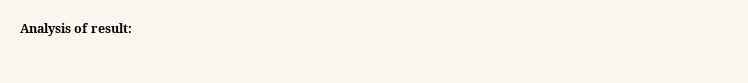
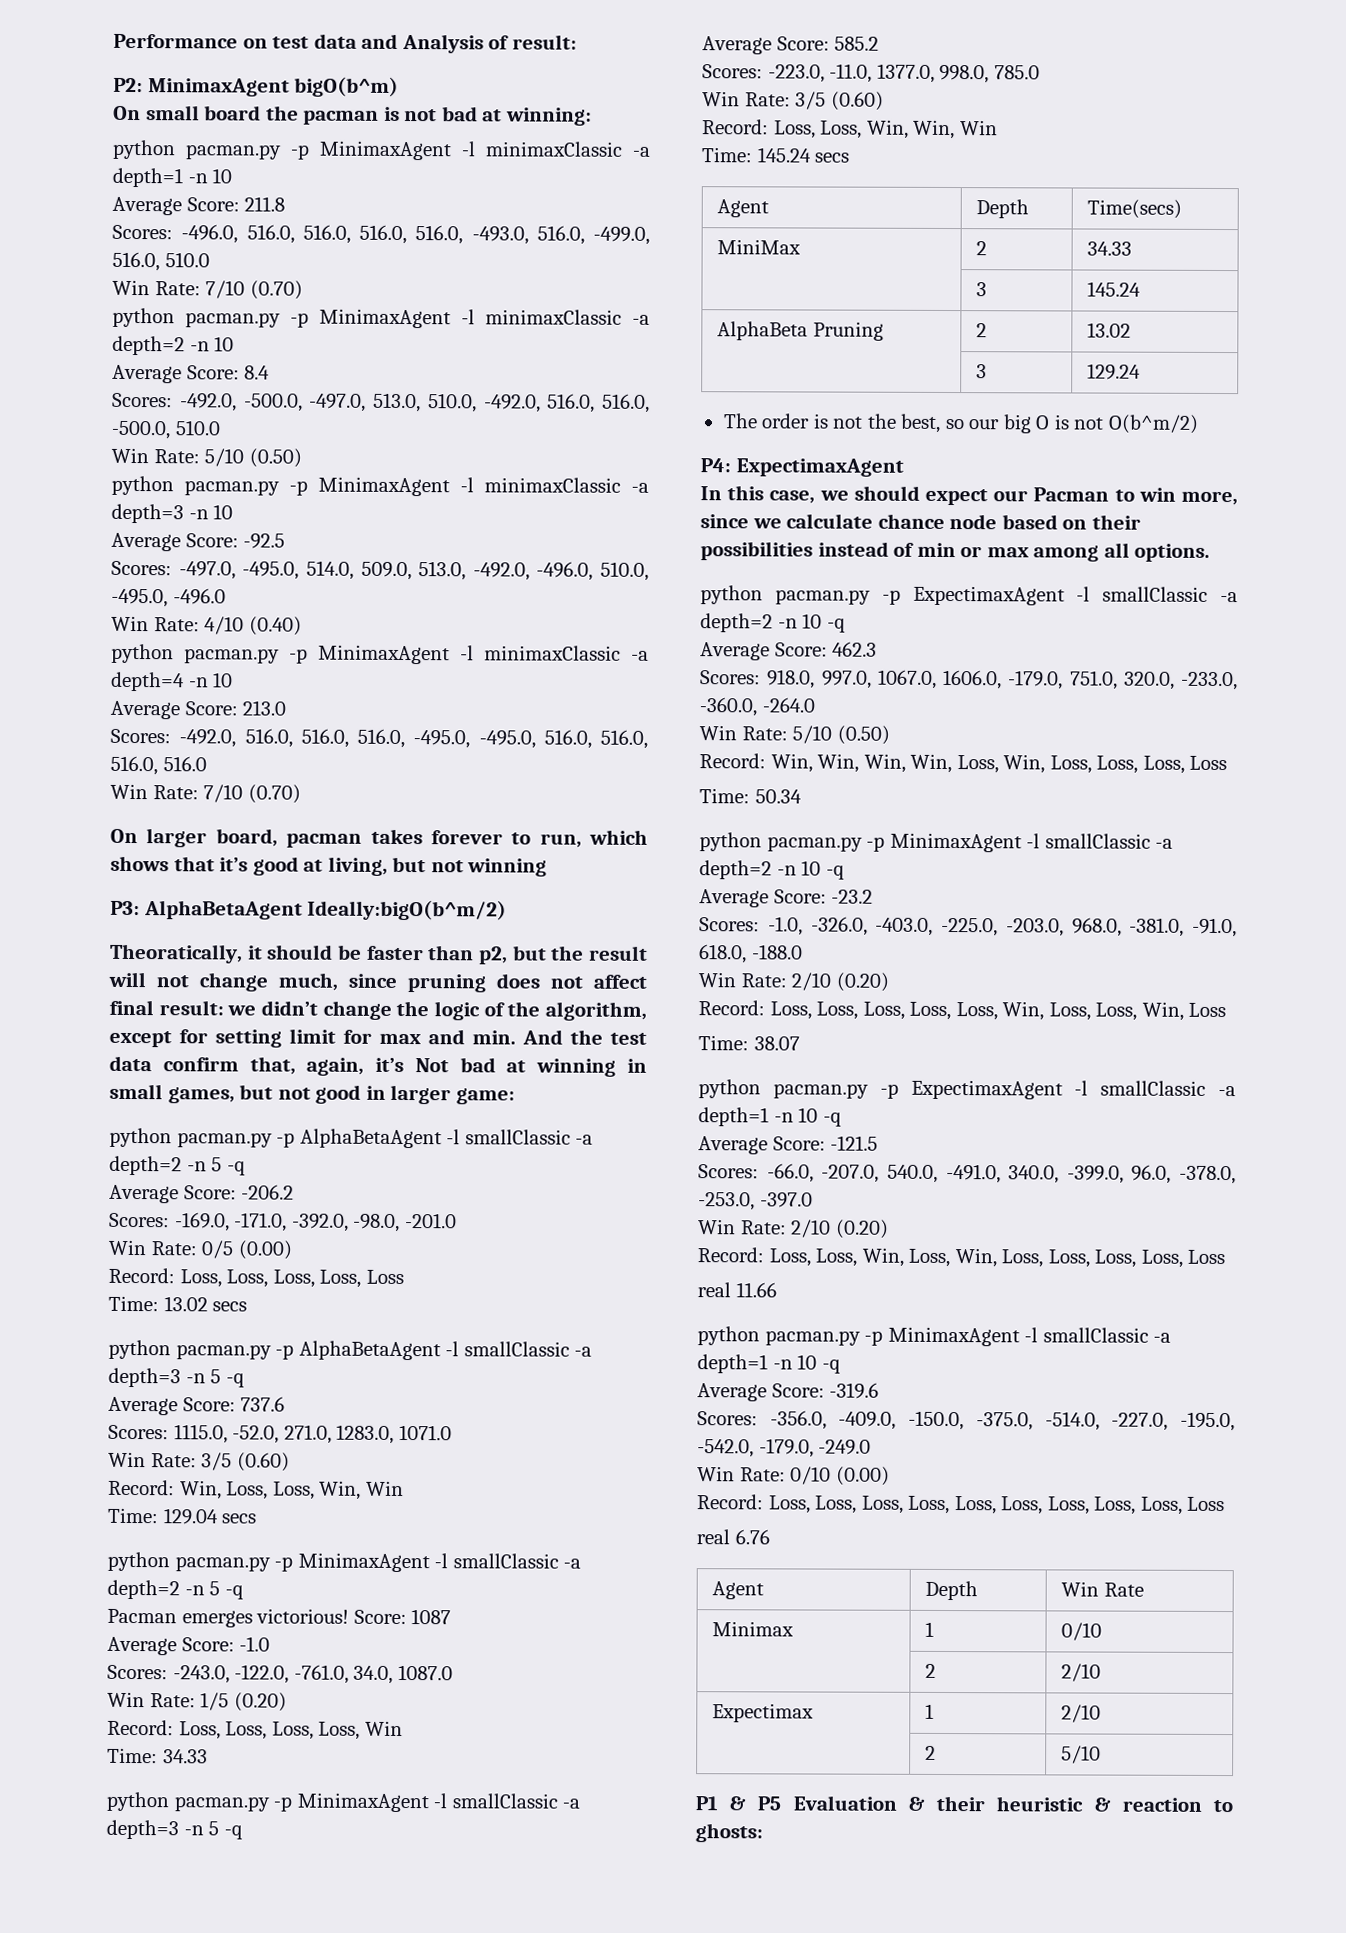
[20,23,132,36] Analysis of result: -> [113,33,577,54] [113,76,400,97] [113,105,592,126] [112,139,651,161] [112,167,233,188] [112,196,286,216] [112,224,650,245] [112,251,210,272] [112,279,303,300] [112,307,650,329] [112,335,235,356] [112,364,271,384] [112,392,650,413] [111,420,220,440] [111,447,302,468] [111,475,649,497] [111,503,234,524] [111,532,286,552] [111,560,649,581] [111,588,226,608] [111,615,302,636] [111,643,649,665] [111,671,234,692] [110,700,287,720] [110,728,648,749] [110,755,207,776] [110,783,301,804] [110,828,648,848] [110,855,548,877] [110,899,508,921] [110,943,649,965] [108,971,647,993] [109,999,648,1021] [109,1028,647,1048] [109,1055,647,1077] [109,1083,515,1105] [109,1127,594,1149] [109,1155,246,1176] [109,1184,295,1204] [109,1212,457,1233] [108,1239,292,1260] [108,1267,404,1288] [108,1295,248,1312] [108,1339,593,1361] [108,1367,245,1388] [108,1396,286,1416] [108,1424,452,1444] [108,1451,290,1472] [108,1479,404,1500] [107,1507,257,1525] [107,1551,582,1573] [107,1579,244,1600] [107,1608,452,1628] [107,1636,271,1656] [107,1664,453,1684] [107,1691,287,1712] [107,1719,403,1740] [107,1747,208,1764] [106,1791,581,1813] [106,1819,243,1840] [702,36,880,55] [702,63,1040,84] [702,91,884,111] [702,119,998,140] [701,147,850,163] [717,199,770,218] [976,199,1030,219] [1087,199,1183,219] [717,239,802,255] [976,241,988,256] [1087,241,1133,256] [976,282,988,297] [1087,281,1142,297] [717,321,884,341] [976,323,988,338] [1087,322,1132,338] [976,364,988,379] [1087,363,1142,380] [722,413,1199,434] [700,458,904,477] [700,485,1238,506] [700,513,1141,530] [700,541,1211,562] [700,585,1238,606] [700,613,846,633] [700,641,878,661] [700,669,1238,691] [699,697,815,717] [699,725,890,745] [699,753,1228,774] [699,788,802,804] [699,832,1174,853] [699,860,845,880] [699,889,874,908] [699,916,1237,938] [699,944,803,964] [698,972,889,992] [698,1000,1227,1021] [698,1035,800,1051] [698,1079,1236,1100] [698,1107,842,1127] [698,1135,879,1155] [698,1163,1236,1185] [698,1192,813,1211] [698,1219,889,1239] [697,1247,1226,1268] [697,1282,777,1298] [697,1326,1172,1347] [697,1354,841,1374] [697,1382,880,1402] [697,1410,1235,1432] [697,1438,872,1458] [697,1466,890,1486] [697,1494,1226,1515] [696,1529,770,1545] [712,1581,765,1600] [925,1580,979,1601] [1061,1581,1144,1597] [712,1621,795,1637] [925,1621,935,1637] [1061,1622,1103,1641] [925,1663,937,1678] [1061,1663,1102,1682] [712,1703,815,1723] [925,1703,935,1719] [1061,1704,1102,1723] [925,1745,937,1760] [1061,1745,1102,1764] [695,1795,1233,1813] [695,1823,763,1843] Performance on test data and Analysis of result: // P2: MinimaxAgent bigO(b^m) // On small board the pacman is not bad at winning: // python pacman.py -p MinimaxAgent -l minimaxClassic -a depth=1 -n 10 // Average Score: 211.8 // Scores: -496.0, 516.0, 516.0, 516.0, 516.0, -493.0, 516.0, -499.0, 516.0, 510.0 // Win Rate: 7/10 (0.70) // python pacman.py -p MinimaxAgent -l minimaxClassic -a depth=2 -n 10 // Average Score: 8.4 // Scores: -492.0, -500.0, -497.0, 513.0, 510.0, -492.0, 516.0, 516.0, -500.0, 510.0 // Win Rate: 5/10 (0.50) // python pacman.py -p MinimaxAgent -l minimaxClassic -a depth=3 -n 10 // Average Score: -92.5 // Scores: -497.0, -495.0, 514.0, 509.0, 513.0, -492.0, -496.0, 510.0, -495.0, -496.0 // Win Rate: 4/10 (0.40) // python pacman.py -p MinimaxAgent -l minimaxClassic -a depth=4 -n 10 // Average Score: 213.0 // Scores: -492.0, 516.0, 516.0, 516.0, -495.0, -495.0, 516.0, 516.0, 516.0, 516.0 // Win Rate: 7/10 (0.70) // On larger board, pacman takes forever to run, which shows that it’s good at living, but not winning // P3: AlphaBetaAgent Ideally:bigO(b^m/2) // Theoratically, it should be faster than p2, but the result will not change much, since pruning does not affect final result: we didn’t change the logic of the algorithm, except for setting limit for max and min. And the test data confirm that, again, it’s Not bad at winning in small games, but not good in larger game: // python pacman.py -p AlphaBetaAgent -l smallClassic -a depth=2 -n 5 -q // Average Score: -206.2 // Scores: -169.0, -171.0, -392.0, -98.0, -201.0 // Win Rate: 0/5 (0.00) // Record: Loss, Loss, Loss, Loss, Loss // Time: 13.02 secs // python pacman.py -p AlphaBetaAgent -l smallClassic -a depth=3 -n 5 -q // Average Score: 737.6 // Scores: 1115.0, -52.0, 271.0, 1283.0, 1071.0 // Win Rate: 3/5 (0.60) // Record: Win, Loss, Loss, Win, Win // Time: 129.04 secs // python pacman.py -p MinimaxAgent -l smallClassic -a depth=2 -n 5 -q // Pacman emerges victorious! Score: 1087 // Average Score: -1.0 // Scores: -243.0, -122.0, -761.0, 34.0, 1087.0 // Win Rate: 1/5 (0.20) // Record: Loss, Loss, Loss, Loss, Win // Time: 34.33 // python pacman.py -p MinimaxAgent -l smallClassic -a depth=3 -n 5 -q // Average Score: 585.2 // Scores: -223.0, -11.0, 1377.0, 998.0, 785.0 // Win Rate: 3/5 (0.60) // Record: Loss, Loss, Win, Win, Win // Time: 145.24 secs // Agent | Depth | Time(secs) // MiniMax | 2 | 34.33 // | 3 | 145.24 // AlphaBeta Pruning | 2 | 13.02 // | 3 | 129.24 // The order is not the best, so our big O is not O(b^m/2) // P4: ExpectimaxAgent // In this case, we should expect our Pacman to win more, since we calculate chance node based on their possibilities instead of min or max among all options. // python pacman.py -p ExpectimaxAgent -l smallClassic -a depth=2 -n 10 -q // Average Score: 462.3 // Scores: 918.0, 997.0, 1067.0, 1606.0, -179.0, 751.0, 320.0, -233.0, -360.0, -264.0 // Win Rate: 5/10 (0.50) // Record: Win, Win, Win, Win, Loss, Win, Loss, Loss, Loss, Loss // Time: 50.34 // python pacman.py -p MinimaxAgent -l smallClassic -a depth=2 -n 10 -q // Average Score: -23.2 // Scores: -1.0, -326.0, -403.0, -225.0, -203.0, 968.0, -381.0, -91.0, 618.0, -188.0 // Win Rate: 2/10 (0.20) // Record: Loss, Loss, Loss, Loss, Loss, Win, Loss, Loss, Win, Loss // Time: 38.07 // python pacman.py -p ExpectimaxAgent -l smallClassic -a depth=1 -n 10 -q // Average Score: -121.5 // Scores: -66.0, -207.0, 540.0, -491.0, 340.0, -399.0, 96.0, -378.0, -253.0, -397.0 // Win Rate: 2/10 (0.20) // Record: Loss, Loss, Win, Loss, Win, Loss, Loss, Loss, Loss, Loss // real 11.66 // python pacman.py -p MinimaxAgent -l smallClassic -a depth=1 -n 10 -q // Average Score: -319.6 // Scores: -356.0, -409.0, -150.0, -375.0, -514.0, -227.0, -195.0, -542.0, -179.0, -249.0 // Win Rate: 0/10 (0.00) // Record: Loss, Loss, Loss, Loss, Loss, Loss, Loss, Loss, Loss, Loss // real 6.76 // Agent | Depth | Win Rate // Minimax | 1 | 0/10 // | 2 | 2/10 // Expectimax | 1 | 2/10 // | 2 | 5/10 // P1 & P5 Evaluation & their heuristic & reaction to ghosts:

